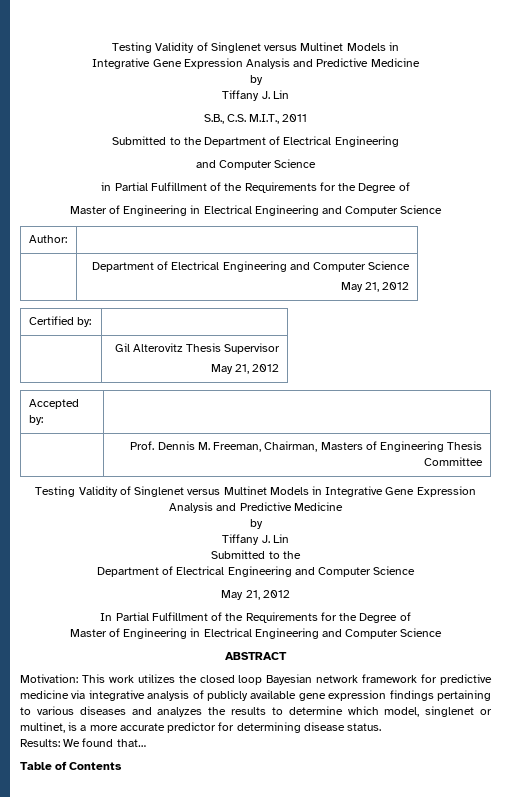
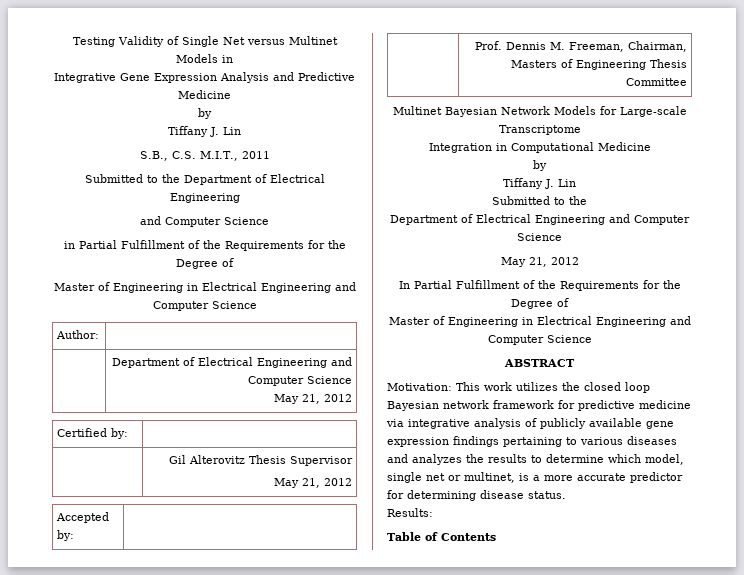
[112,42,261,53] Testing Validity of Singlenet -> [72,36,245,47] Testing Validity of Single Net
[35,486,476,497] [169,502,292,513] Testing Validity of Singlenet versus Multinet Models in Integrative Gene Expression Analysis and Predictive -> [392,106,687,117] [498,125,581,135] [428,142,594,153] Multinet Bayesian Network Models for Large-scale Transcriptome // Integration in Computational
[425,706,475,717] singlenet -> [387,472,445,483] single net
[63,738,146,747] We found that… -> (433, 512) none

